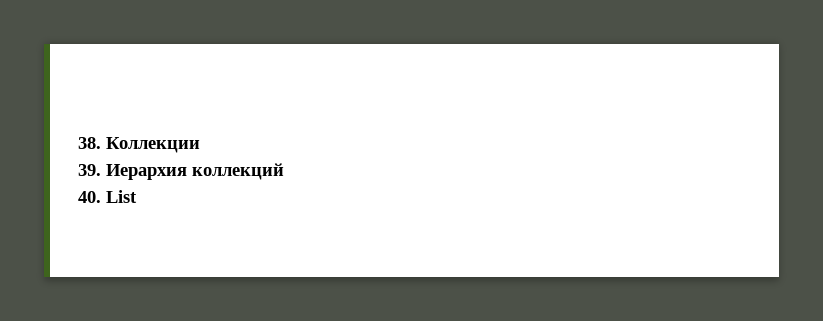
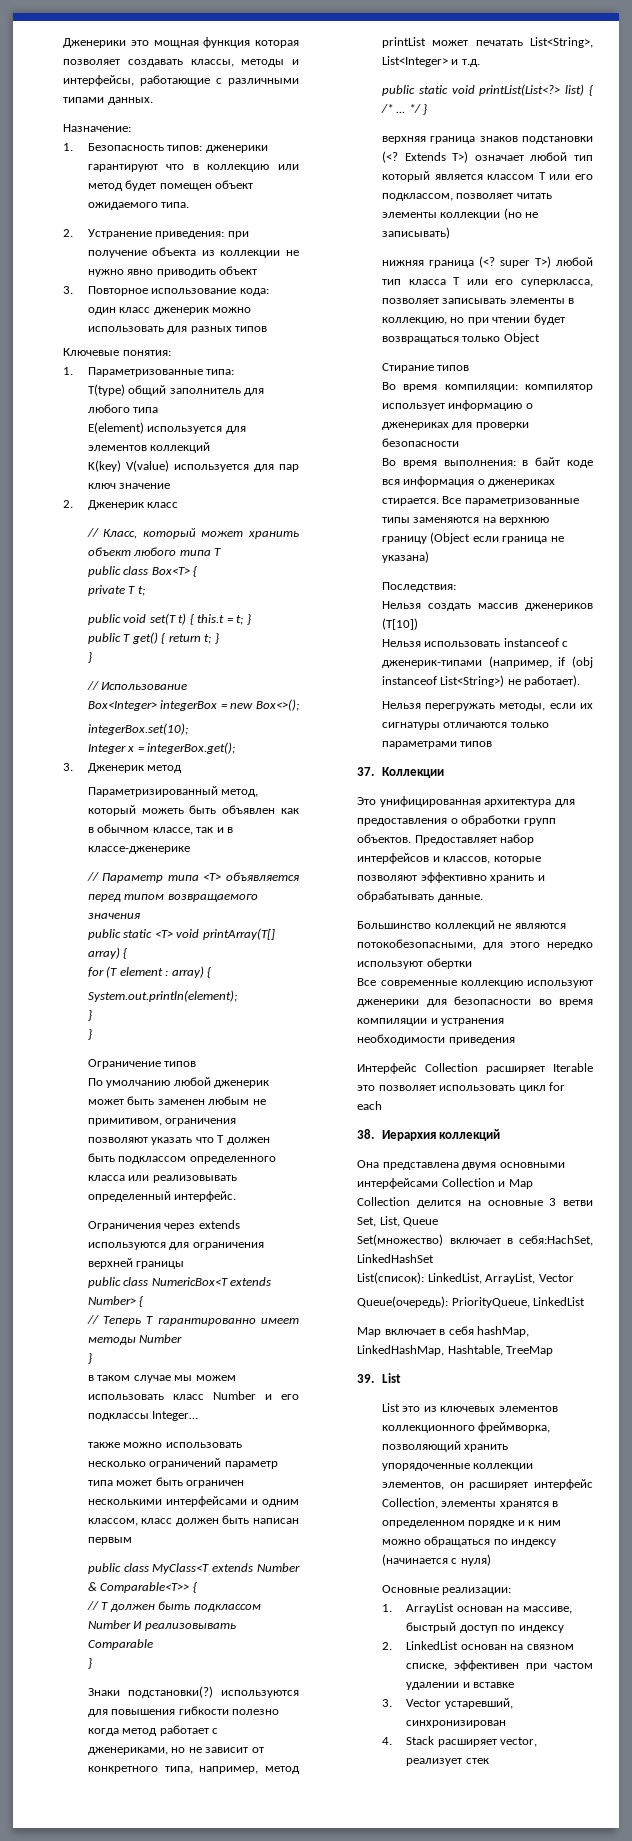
[78,137,200,153] [78,163,284,180] [78,190,137,203] 38. Коллекции // 39. Иерархия коллекций // 40. List -> [63,37,299,48] [63,59,299,67] [63,75,299,86] [63,97,153,105] [63,124,132,132] [63,143,268,153] [87,164,299,172] [87,180,254,191] [87,202,190,210] [63,229,249,239] [87,247,299,258] [87,266,258,277] [63,286,269,296] [87,307,252,315] [87,326,268,334] [63,348,171,356] [63,367,235,377] [87,384,265,396] [87,404,159,413] [87,422,246,434] [87,442,211,453] [87,460,299,472] [87,483,171,489] [63,500,179,510] [86,528,299,539] [87,547,222,556] [87,566,199,577] [87,585,145,596] [87,613,251,625] [87,632,219,644] [87,652,92,663] [86,681,188,690] [87,699,299,711] [87,723,188,735] [87,742,236,754] [63,763,183,773] [87,786,259,797] [87,805,299,816] [87,824,234,835] [87,846,190,854] [86,872,299,883] [87,894,258,902] [87,913,140,919] [87,928,275,940] [87,947,129,959] [87,966,213,978] [87,990,237,1002] [87,1010,92,1021] [87,1029,92,1040] [87,1059,197,1069] [87,1077,270,1088] [87,1096,266,1105] [87,1118,237,1126] [87,1135,270,1145] [87,1153,276,1164] [87,1175,237,1183] [87,1191,237,1202] [87,1220,240,1231] [87,1242,264,1250] [87,1258,185,1269] [87,1277,272,1288] [87,1296,145,1307] [86,1315,299,1326] [87,1334,183,1345] [87,1353,92,1364] [87,1375,236,1383] [87,1391,299,1400] [87,1411,199,1421] [87,1442,242,1448] [87,1458,278,1469] [87,1477,245,1488] [87,1496,299,1507] [87,1515,299,1526] [87,1537,132,1545] [87,1563,300,1574] [87,1582,198,1593] [86,1601,261,1612] [87,1620,236,1631] [87,1639,153,1650] [87,1658,92,1669] [87,1686,299,1698] [87,1706,280,1717] [87,1725,219,1736] [87,1747,264,1755] [87,1766,300,1774] [381,37,593,48] [381,56,480,67] [381,84,594,96] [380,104,428,115] [381,136,593,144] [381,151,593,163] [381,171,593,182] [381,193,552,201] [381,208,539,220] [381,227,450,239] [381,256,593,268] [381,277,593,287] [381,298,575,304] [381,314,565,325] [381,333,540,344] [381,363,470,373] [381,382,593,392] [381,400,533,411] [381,422,529,430] [381,438,459,447] [381,457,593,468] [381,476,556,487] [381,496,579,506] [381,517,550,525] [381,532,564,544] [381,551,429,563] [381,582,456,592] [381,601,593,611] [381,618,418,630] [381,638,569,647] [381,656,593,668] [381,675,581,687] [381,701,593,711] [381,722,549,730] [381,741,493,749] [357,767,444,778] [357,796,575,807] [357,815,556,826] [357,834,535,845] [357,853,541,864] [357,872,545,883] [357,891,483,902] [357,920,566,931] [357,939,593,950] [357,958,472,969] [357,978,593,988] [357,996,593,1007] [357,1018,505,1026] [357,1034,515,1045] [357,1063,593,1074] [357,1082,566,1093] [357,1101,383,1110] [357,1129,501,1141] [357,1160,565,1170] [357,1178,533,1189] [357,1197,593,1208] [357,1216,439,1227] [357,1234,593,1246] [357,1254,435,1263] [357,1272,574,1284] [357,1296,586,1308] [357,1326,530,1337] [357,1345,554,1356] [357,1373,401,1383] [381,1403,558,1412] [381,1422,551,1433] [381,1441,509,1452] [381,1463,534,1471] [381,1479,593,1490] [381,1498,559,1509] [381,1520,561,1528] [381,1536,557,1547] [381,1554,491,1566] [381,1585,512,1595] [381,1603,572,1614] [406,1622,564,1633] [381,1641,574,1650] [406,1660,593,1671] [406,1682,515,1690] [381,1698,513,1709] [406,1720,507,1728] [381,1736,538,1747] [406,1758,489,1766] Дженерики это мощная функция которая позволяет создавать классы, методы и интерфейсы, работающие с различными типами данных. // Назначение: // 1. Безопасность типов: дженерики гарантируют что в коллекцию или метод будет помещен объект ожидаемого типа. // 2. Устранение приведения: при получение объекта из коллекции не нужно явно приводить объект // 3. Повторное использование кода: один класс дженерик можно использовать для разных типов // Ключевые понятия: // 1. Параметризованные типа: // T(type) общий заполнитель для любого типа // E(element) используется для элементов коллекций // K(key) V(value) используется для пар ключ значение // 2. Дженерик класс // // Класс, который может хранить объект любого типа T // public class Box<T> { // private T t; // public void set(T t) { this.t = t; } // public T get() { return t; } // } // // Использование // Box<Integer> integerBox = new Box<>(); // integerBox.set(10); // Integer x = integerBox.get(); // 3. Дженерик метод // Параметризированный метод, который можеть быть объявлен как в обычном классе, так и в классе-дженерике // // Параметр типа <T> объявляется перед типом возвращаемого значения // public static <T> void printArray(T[] array) { // for (T element : array) { // System.out.println(element); // } // } // Ограничение типов // По умолчанию любой дженерик может быть заменен любым не примитивом, ограничения позволяют указать что Т должен быть подклассом определенного класса или реализовывать определенный интерфейс. // Ограничения через extends используются для ограничения верхней границы // public class NumericBox<T extends Number> { // // Теперь T гарантированно имеет методы Number // } // в таком случае мы можем использовать класс Number и его подклассы Integer… // также можно использовать несколько ограничений параметр типа может быть ограничен несколькими интерфейсами и одним классом, класс должен быть написан первым // public class MyClass<T extends Number & Comparable<T>> { // // T должен быть подклассом Number И реализовывать Comparable // } // Знаки подстановки(?) используются для повышения гибкости полезно когда метод работает с дженериками, но не зависит от конкретного типа, например, метод printList может печатать List<String>, List<Integer> и т.д. // public static void printList(List<?> list) { /* ... */ } // верхняя граница знаков подстановки (<? Extends T>) означает любой тип который является классом T или его подклассом, позволяет читать элементы коллекции (но не записывать) // нижняя граница (<? super T>) любой тип класса Т или его суперкласса, позволяет записывать элементы в коллекцию, но при чтении будет возвращаться только Object // Стирание типов // Во время компиляции: компилятор использует информацию о дженериках для проверки безопасности // Во время выполнения: в байт коде вся информация о дженериках стирается. Все параметризованные типы заменяются на верхнюю границу (Object если граница не указана) // Последствия: // Нельзя создать массив дженериков (T[10]) // Нельзя использовать instanceof с дженерик-типами (например, if (obj instanceof List<String>) не работает). // Нельзя перегружать методы, если их сигнатуры отличаются только параметрами типов // 37. Коллекции // Это унифицированная архитектура для предоставления о обработки групп объектов. Предоставляет набор интерфейсов и классов, которые позволяют эффективно хранить и обрабатывать данные. // Большинство коллекций не являются потокобезопасными, для этого нередко используют обертки // Все современные коллекцию используют дженерики для безопасности во время компиляции и устранения необходимости приведения // Интерфейс Collection расширяет Iterable это позволяет использовать цикл for each // 38. Иерархия коллекций // Она представлена двумя основными интерфейсами Collection и Map // Collection делится на основные 3 ветви Set, List, Queue // Set(множество) включает в себя:HachSet, LinkedHashSet // List(список): LinkedList, ArrayList, Vector // Queue(очередь): PriorityQueue, LinkedList // Map включает в себя hashMap, LinkedHashMap, Hashtable, TreeMap // 39. List // List это из ключевых элементов коллекционного фреймворка, позволяющий хранить упорядоченные коллекции элементов, он расширяет интерфейс Collection, элементы хранятся в определенном порядке и к ним можно обращаться по индексу (начинается с нуля) // Основные реализации: // 1. ArrayList основан на массиве, быстрый доступ по индексу // 2. LinkedList основан на связном списке, эффективен при частом удалении и вставке // 3. Vector устаревший, синхронизирован // 4. Stack расширяет vector, реализует стек

